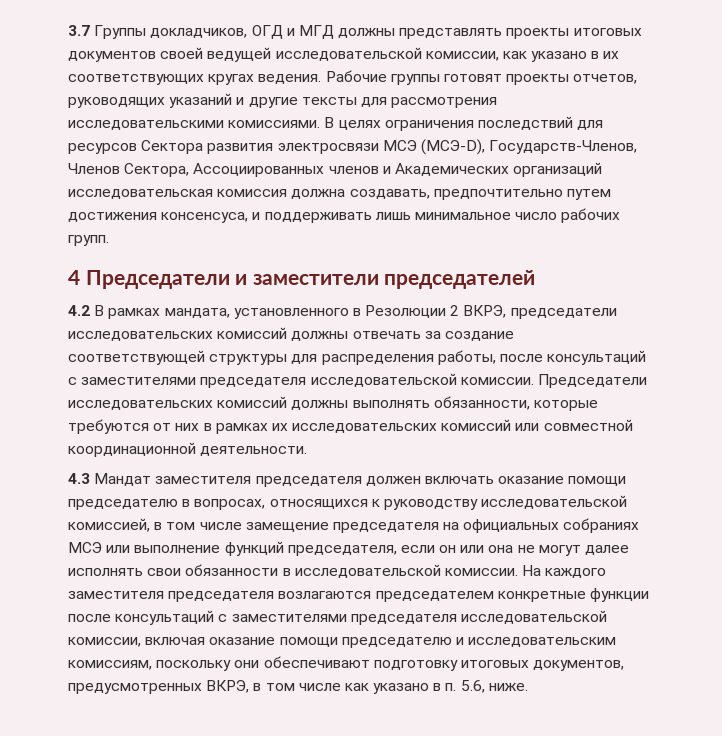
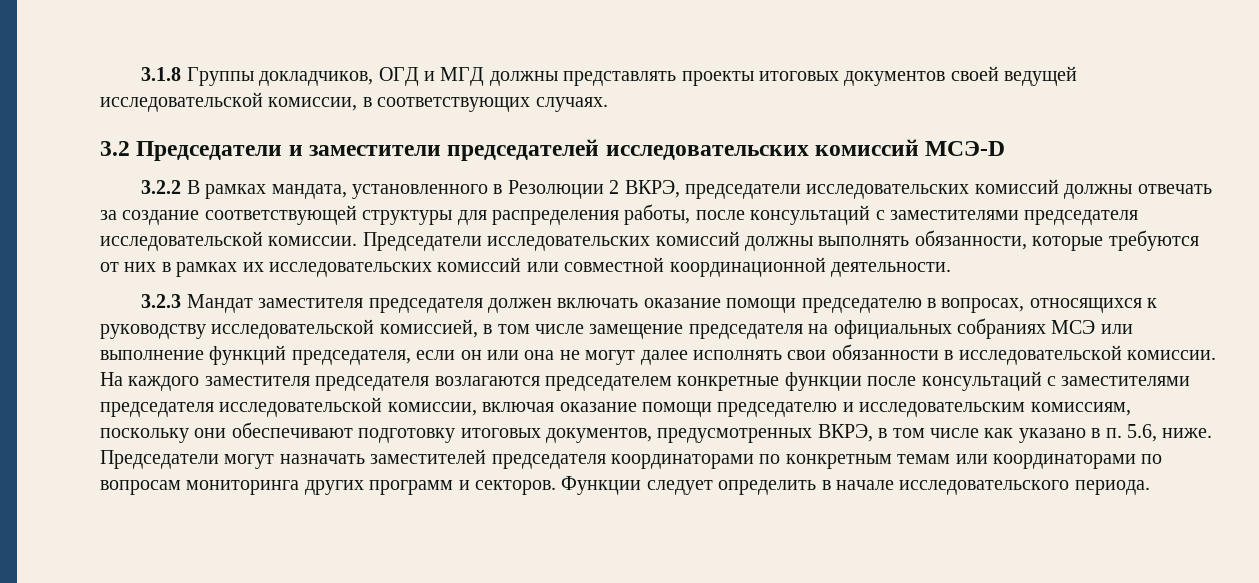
[68,25,90,36] 3.7 -> [141,67,182,81] 3.1.8
[502,51,620,62] [68,70,638,85] [68,93,498,108] [68,116,604,131] [68,139,638,155] [68,162,603,177] [68,189,611,200] [68,208,621,223] [68,235,109,246] [68,270,80,285] как указано в их соответствующих кругах ведения. Рабочие группы готовят проекты отчетов, руководящих указаний и другие тексты для рассмотрения исследовательскими комиссиями. В целях ограничения последствий для ресурсов Сектора развития электросвязи МСЭ (МСЭ-D), Государств-Членов, Членов Сектора, Ассоциированных членов и Академических организаций исследовательская комиссия должна создавать, предпочтительно путем достижения консенсуса, и поддерживать лишь минимальное число рабочих групп. // 4 -> [362,97,608,112] [100,141,130,156] в соответствующих случаях. // 3.2
[68,305,90,316] // 4.2 -> [605,139,1006,160] [141,180,182,194] исследовательских комиссий МСЭ-D // 3.2.2
[68,473,90,484] 4.3 -> [141,294,182,308] 3.2.3
(528, 687) none -> [100,449,1163,469] [100,476,1150,495] Председатели могут назначать заместителей председателя координаторами по конкретным темам или координаторами по вопросам мониторинга других программ и секторов. Функции следует определить в начале исследовательского периода.

